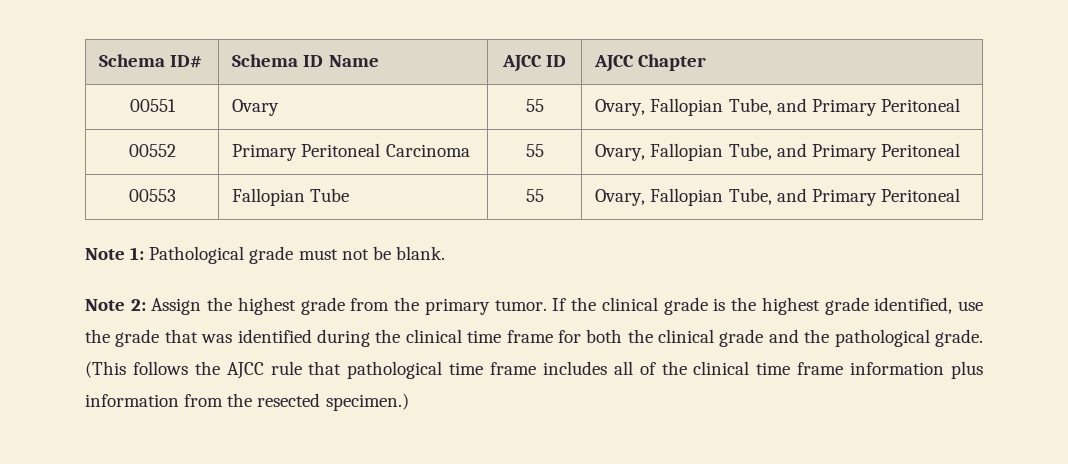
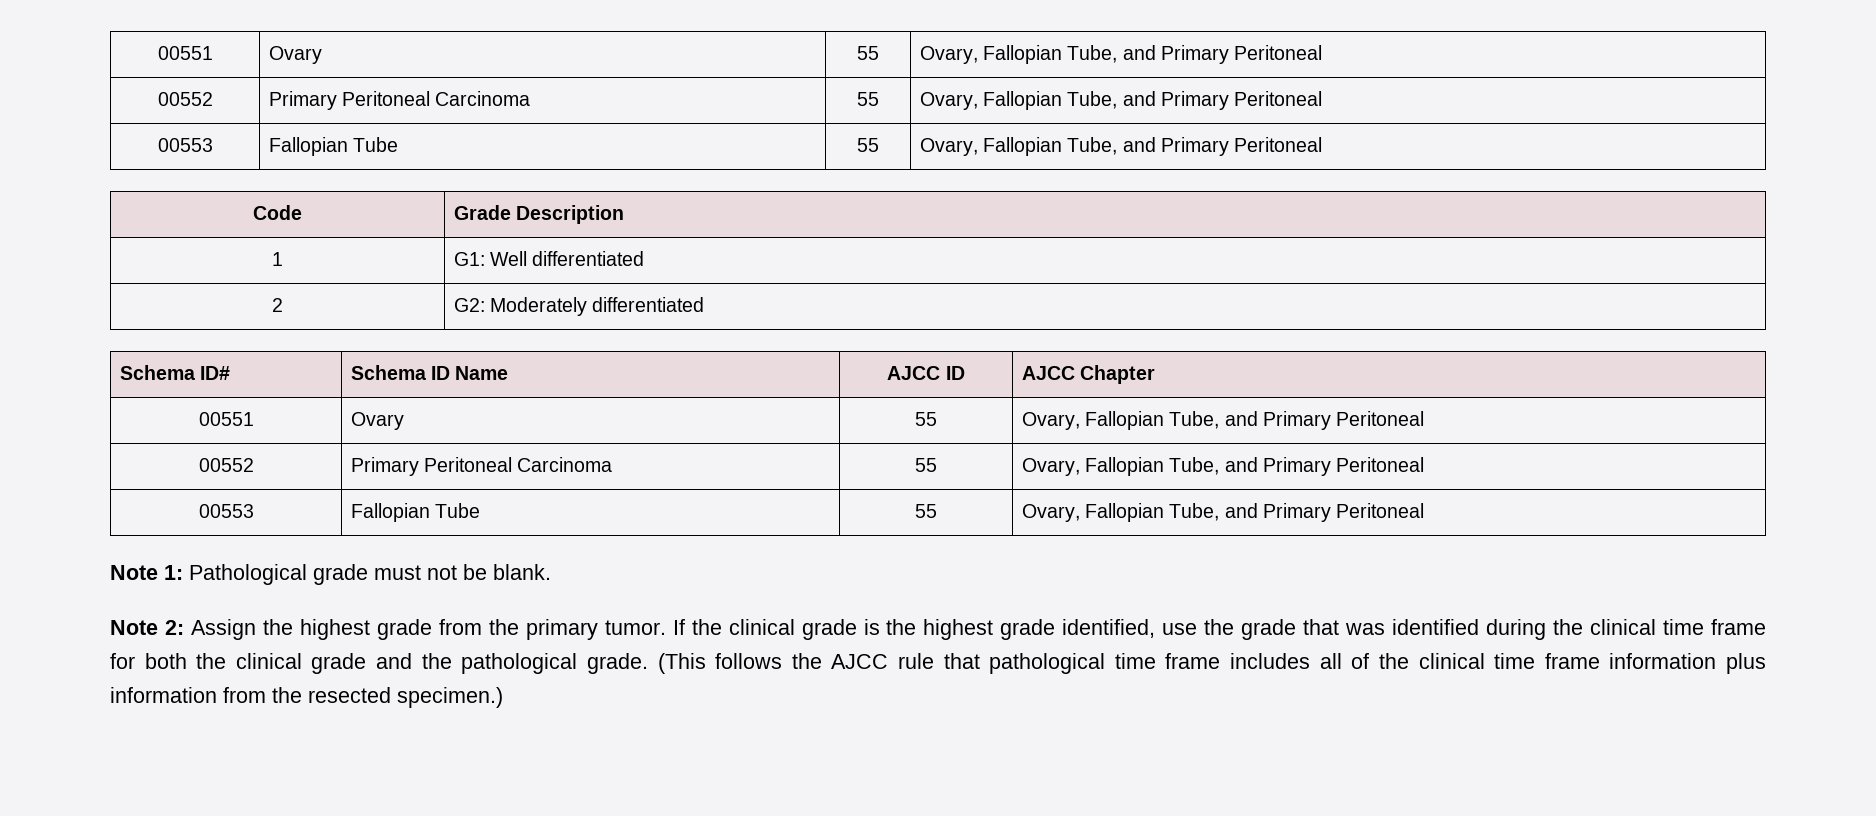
(99, 60) none -> [157,46,213,60] [268,46,322,64] [857,46,879,60] [919,45,1323,64] [157,92,213,106] [268,91,531,110] [857,92,879,106] [919,91,1323,110] [157,138,213,152] [268,137,398,156] [857,138,879,152] [919,137,1323,156] [253,205,302,220] [453,205,624,224] [272,252,283,266] [453,251,645,266] [272,298,283,312] [453,297,705,316] 00551 | Ovary | 55 | Ovary, Fallopian Tube, and Primary Peritoneal // 00552 | Primary Peritoneal Carcinoma | 55 | Ovary, Fallopian Tube, and Primary Peritoneal // 00553 | Fallopian Tube | 55 | Ovary, Fallopian Tube, and Primary Peritoneal // Code | Grade Description // 1 | G1: Well differentiated // 2 | G2: Moderately differentiated //

